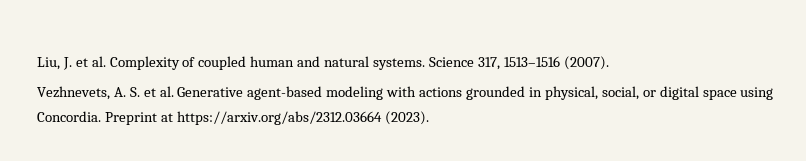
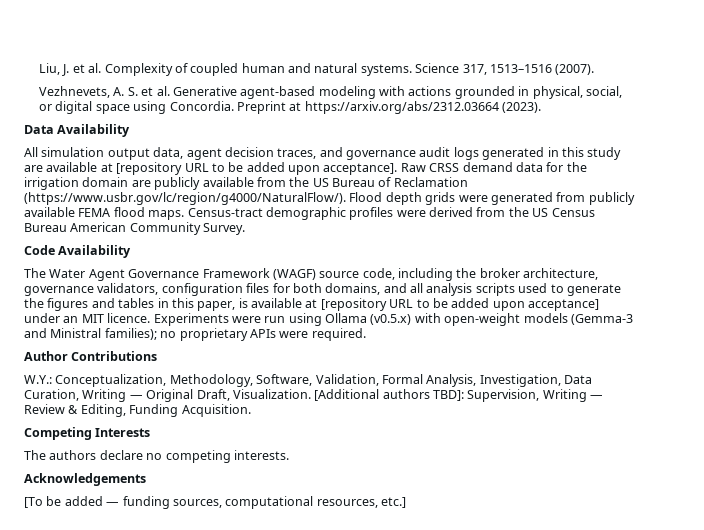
(429, 118) none -> [24,124,131,137] [24,147,622,160] [24,162,587,175] [24,177,468,190] [24,192,635,205] [24,207,595,220] [24,222,246,235] [24,245,132,258] [24,268,599,281] [24,283,621,296] [24,298,599,311] [24,313,633,326] [24,328,366,341] [24,351,158,361] [24,374,592,387] [24,389,604,402] [24,404,251,417] [24,427,151,440] [24,450,289,463] [24,473,146,486] [24,496,406,509] // Data Availability // All simulation output data, agent decision traces, and governance audit logs generated in this study are available at [repository URL to be added upon acceptance]. Raw CRSS demand data for the irrigation domain are publicly available from the US Bureau of Reclamation (https://www.usbr.gov/lc/region/g4000/NaturalFlow/). Flood depth grids were generated from publicly available FEMA flood maps. Census-tract demographic profiles were derived from the US Census Bureau American Community Survey. // Code Availability // The Water Agent Governance Framework (WAGF) source code, including the broker architecture, governance validators, configuration files for both domains, and all analysis scripts used to generate the figures and tables in this paper, is available at [repository URL to be added upon acceptance] under an MIT licence. Experiments were run using Ollama (v0.5.x) with open-weight models (Gemma-3 and Ministral families); no proprietary APIs were required. // Author Contributions // W.Y.: Conceptualization, Methodology, Software, Validation, Formal Analysis, Investigation, Data Curation, Writing — Original Draft, Visualization. [Additional authors TBD]: Supervision, Writing — Review & Editing, Funding Acquisition. // Competing Interests // The authors declare no competing interests. // Acknowledgements // [To be added — funding sources, computational resources, etc.]

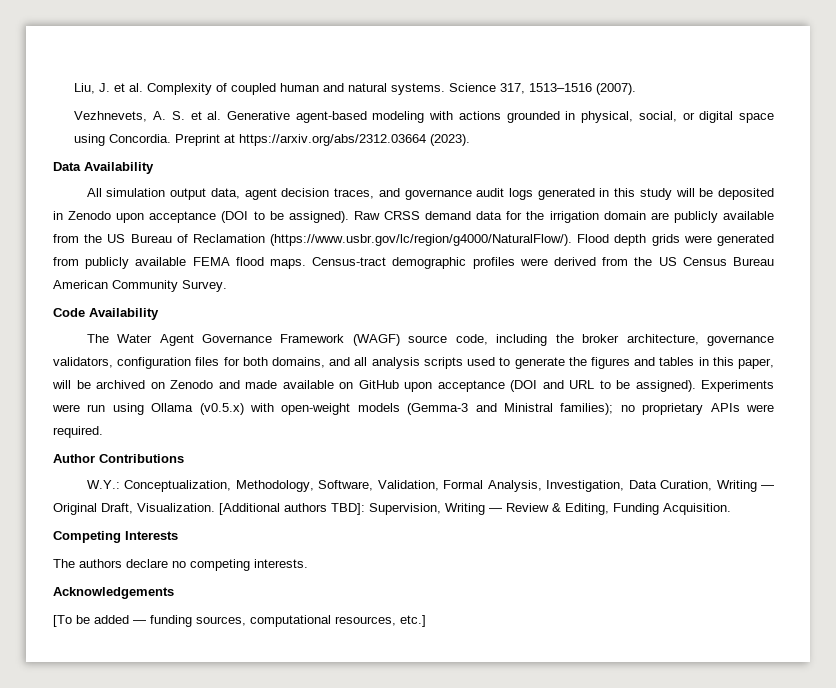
[24,162,398,175] are available at [repository URL to be added upon acceptance]. -> [675,188,775,200] [53,211,349,223] will be deposited in Zenodo upon acceptance (DOI to be assigned).
[238,298,599,311] [24,313,151,323] is available at [repository URL to be added upon acceptance] under an MIT licence. -> [52,380,696,392] will be archived on Zenodo and made available on GitHub upon acceptance (DOI and URL to be assigned).

